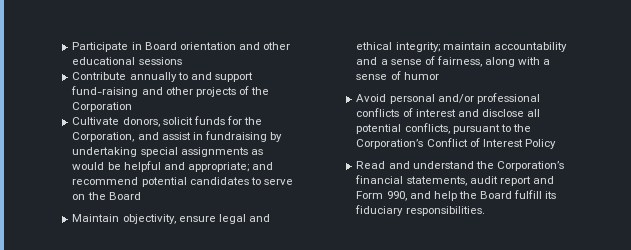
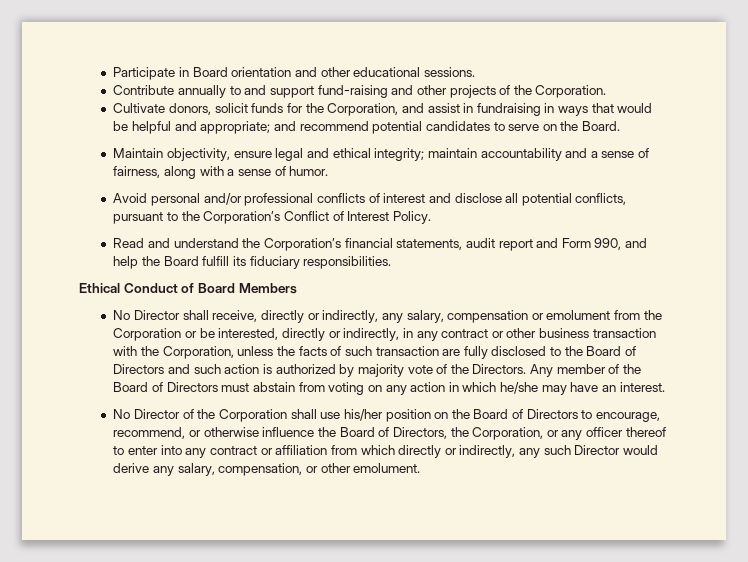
[138,57,182,65] sessions -> [423,67,475,77] sessions.
[72,102,133,112] Corporation -> [535,85,607,98] Corporation.
[269,132,282,142] [72,147,263,157] by undertaking special assignments as -> [544,103,614,116] in ways that
[108,192,141,200] Board -> [582,121,621,131] Board.
[403,72,439,80] humor -> [289,166,329,176] humor.
[524,139,556,149] Policy -> [392,211,431,224] Policy.
(485, 211) none -> [79,283,297,294] [113,310,662,323] [113,328,656,341] [113,346,637,359] [113,364,642,377] [113,382,665,395] [113,409,661,422] [113,427,666,440] [113,445,659,458] [113,463,421,476] // Ethical Conduct of Board Members // No Director shall receive, directly or indirectly, any salary, compensation or emolument from the Corporation or be interested, directly or indirectly, in any contract or other business transaction with the Corporation, unless the facts of such transaction are fully disclosed to the Board of Directors and such action is authorized by majority vote of the Directors. Any member of the Board of Directors must abstain from voting on any action in which he/she may have an interest. // No Director of the Corporation shall use his/her position on the Board of Directors to encourage, recommend, or otherwise influence the Board of Directors, the Corporation, or any officer thereof to enter into any contract or affiliation from which directly or indirectly, any such Director would derive any salary, compensation, or other emolument.

